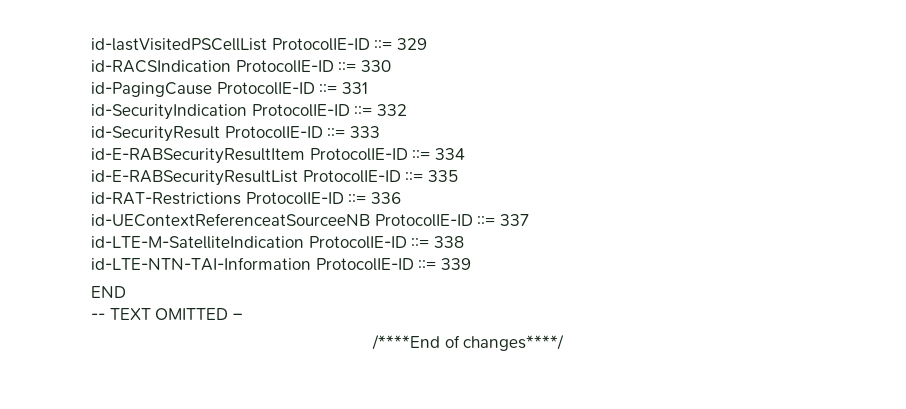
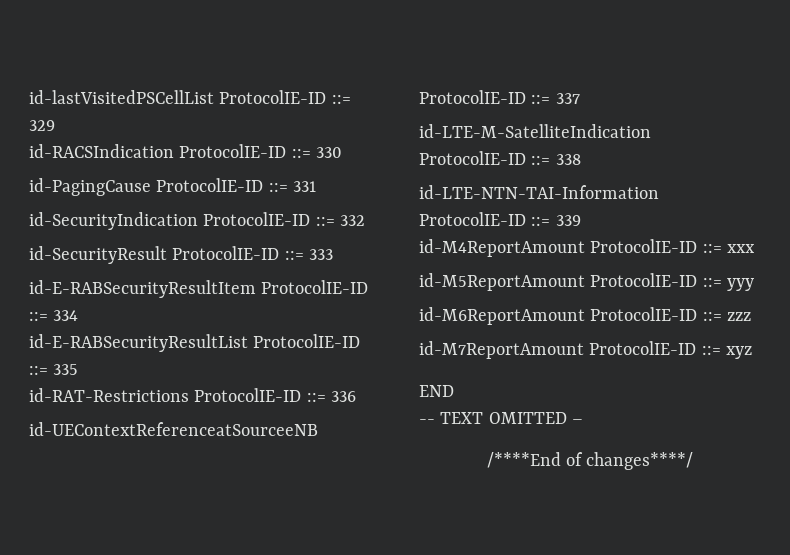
(471, 264) none -> [419,239,756,257] [419,273,755,291] [419,307,752,325] [419,341,753,359] // id-M4ReportAmount ProtocolIE-ID ::= xxx // id-M5ReportAmount ProtocolIE-ID ::= yyy // id-M6ReportAmount ProtocolIE-ID ::= zzz // id-M7ReportAmount ProtocolIE-ID ::= xyz

